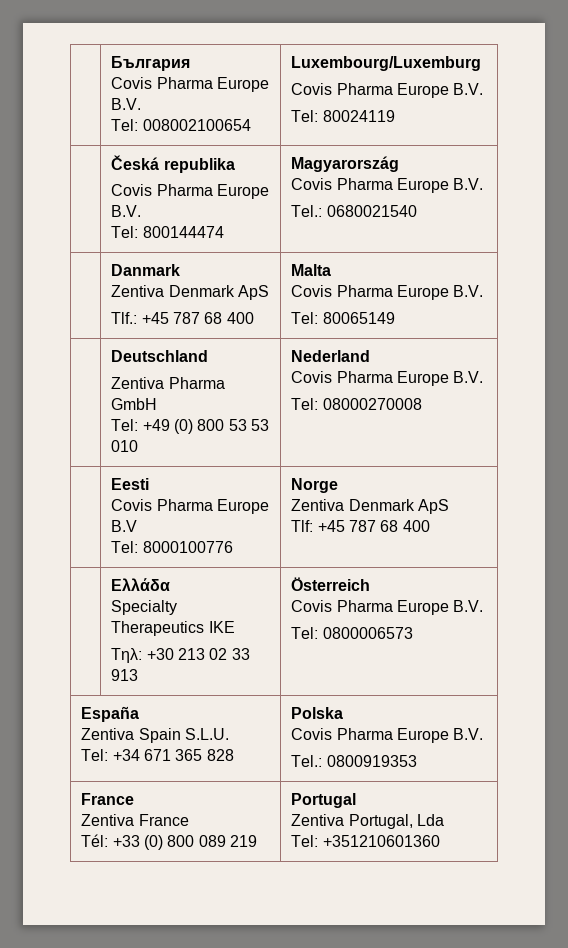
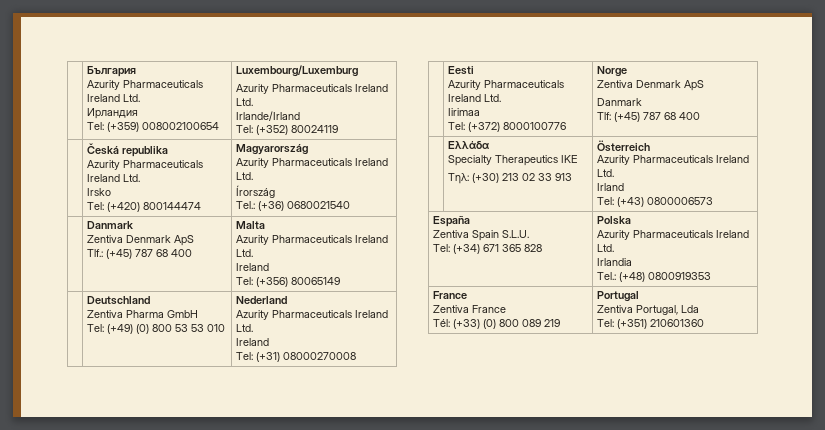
[111,77,270,92] [111,98,142,110] [111,119,139,131] Covis Pharma Europe B.V. // Tel: -> [86,80,203,90] [86,94,140,102] [86,108,138,119] [86,122,139,132] Azurity Pharmaceuticals Ireland Ltd. // Ирландия // Tel: (+359)
[291,83,484,98] [291,110,319,122] Covis Pharma Europe B.V. // Tel: -> [235,84,388,94] [235,98,253,106] [235,111,300,121] [235,125,288,135] Azurity Pharmaceuticals Ireland Ltd. // Irlande/Irland // Tel: (+352)
[111,184,270,199] [111,205,142,217] [111,226,139,238] Covis Pharma Europe B.V. // Tel: -> [86,160,203,170] [86,174,140,182] [86,188,111,196] [86,202,140,212] Azurity Pharmaceuticals Ireland Ltd. // Irsko // Tel: (+420)
[291,178,484,193] [291,205,323,217] Covis Pharma Europe B.V. // Tel.: -> [235,158,388,168] [235,172,253,180] [235,185,275,198] [235,201,284,211] Azurity Pharmaceuticals Ireland Ltd. // Írország // Tel.: (+36)
[141,312,169,324] +45 -> [105,249,132,259] (+45)
[291,285,484,300] [291,312,319,324] Covis Pharma Europe B.V. // Tel: -> [235,235,388,245] [235,249,253,257] [235,263,269,271] [235,277,288,287] Azurity Pharmaceuticals Ireland Ltd. // Ireland // Tel: (+356)
[142,419,170,431] +49 -> [106,324,133,334] (+49)
[291,371,484,386] [291,398,319,410] Covis Pharma Europe B.V. // Tel: -> [235,310,388,320] [235,324,253,332] [235,338,269,346] [235,352,280,362] Azurity Pharmaceuticals Ireland Ltd. // Ireland // Tel: (+31)
[111,499,270,514] [111,520,138,532] [111,541,139,553] Covis Pharma Europe B.V // Tel: -> [447,80,564,90] [447,94,501,102] [447,108,480,116] [447,122,500,132] Azurity Pharmaceuticals Ireland Ltd. // Iirimaa // Tel: (+372)
(450, 506) none -> [596,98,642,106] // Danmark
[317,520,345,532] +45 -> [613,112,640,122] (+45)
[146,648,174,660] +30 -> [471,173,499,183] (+30)
[291,600,484,615] [291,627,319,639] Covis Pharma Europe B.V. // Tel: -> [596,155,749,165] [596,169,614,177] [596,183,624,191] [596,197,644,207] Azurity Pharmaceuticals Ireland Ltd. // Irland // Tel: (+43)
[112,749,140,761] +34 -> [452,244,480,254] (+34)
[291,728,484,743] [291,755,323,767] Covis Pharma Europe B.V. // Tel.: -> [596,230,749,240] [596,244,614,252] [596,258,632,266] [596,272,645,282] Azurity Pharmaceuticals Ireland Ltd. // Irlandia // Tel.: (+48)
[112,835,140,847] +33 -> [452,319,480,329] (+33)
[322,835,440,847] +351210601360 -> [616,319,704,329] (+351) 210601360

